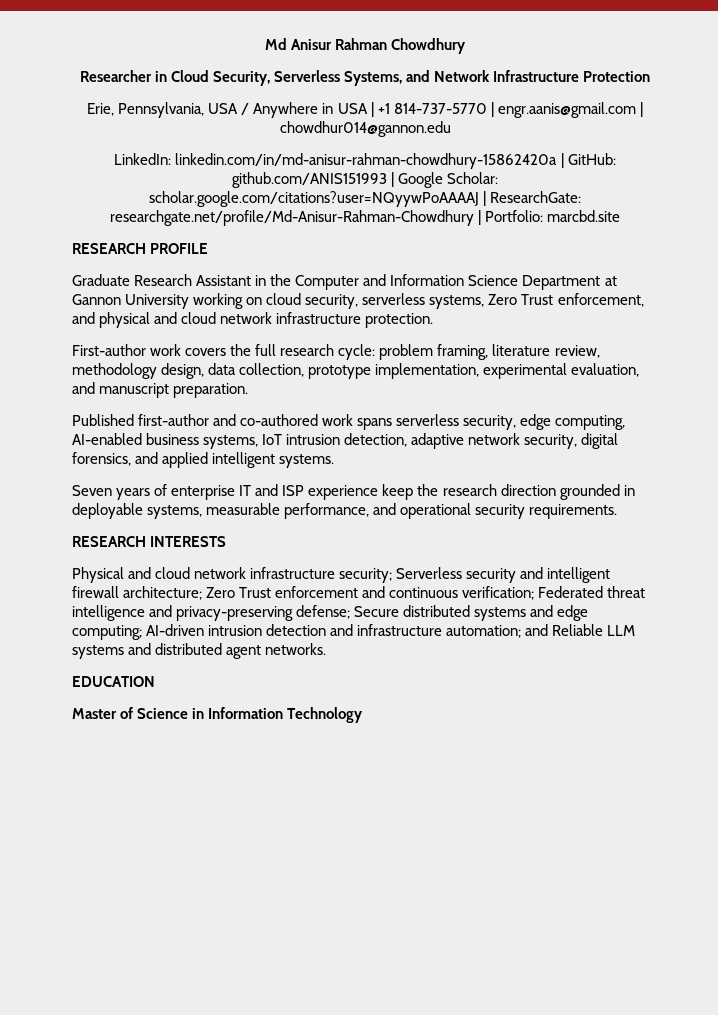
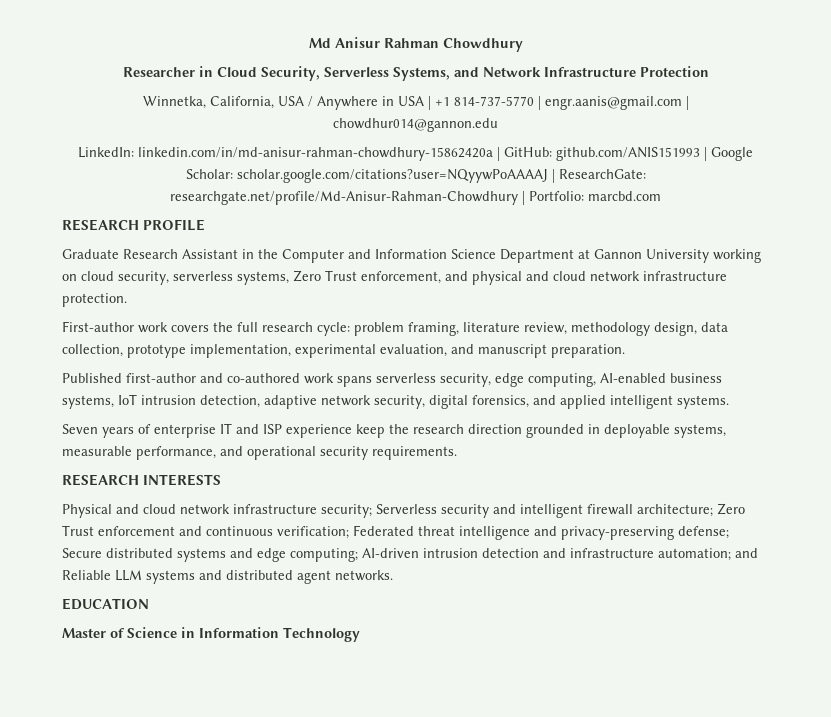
[87,102,205,118] Erie, Pennsylvania, -> [142,96,274,109] Winnetka, California,
[547,210,621,222] marcbd.site -> [588,191,661,201] marcbd.com

